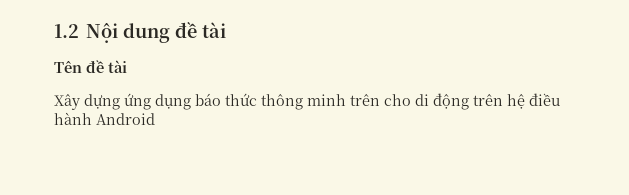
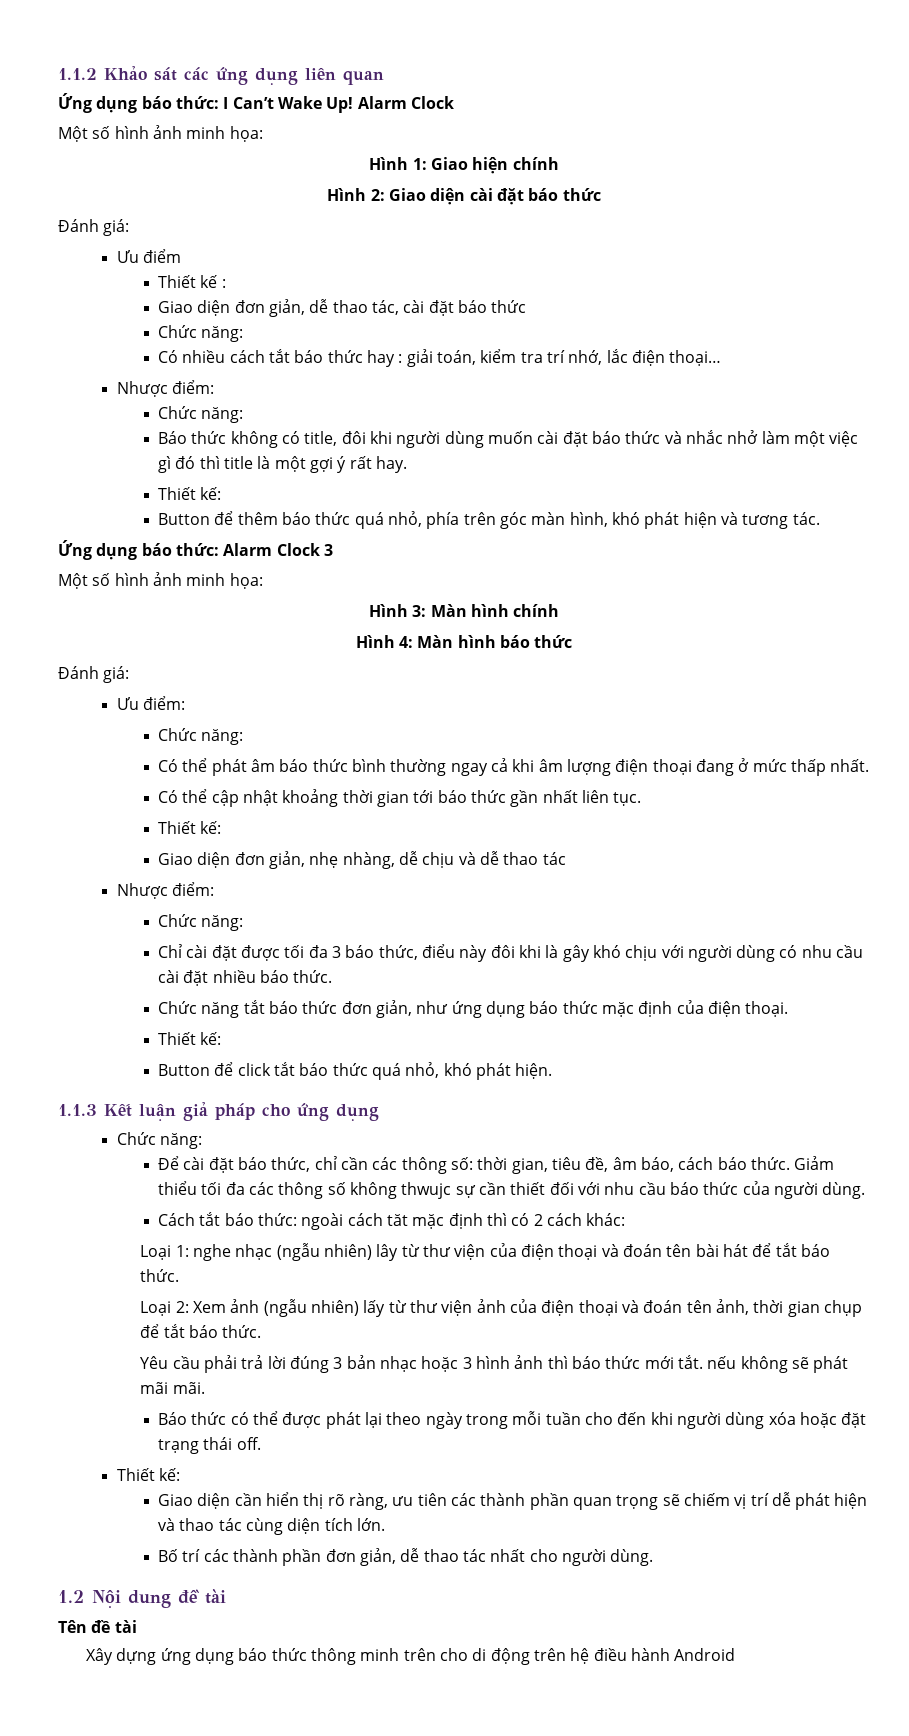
(54, 31) none -> [58,66,384,85] [58,93,454,113] [58,125,263,142] [369,157,559,174] [327,188,601,205] [58,219,130,236] [116,249,182,263] [158,275,226,288] [158,299,527,317] [158,325,244,342] [158,349,722,367] [116,380,215,397] [158,406,244,423] [158,430,859,448] [158,456,407,473] [158,487,222,500] [158,511,820,529] [58,540,333,560] [58,572,263,589] [368,604,560,617] [355,635,573,648] [58,666,130,683] [116,696,186,710] [158,728,244,745] [158,758,870,776] [158,789,642,807] [158,821,222,834] [158,851,566,869] [116,882,215,899] [158,914,244,931] [158,944,864,962] [158,970,333,986] [158,1000,789,1018] [158,1032,222,1045] [158,1062,553,1080] [58,1102,379,1121] [116,1132,203,1149] [158,1156,835,1174] [158,1181,866,1199] [158,1212,626,1230] [140,1243,830,1261] [140,1269,180,1282] [140,1299,862,1317] [140,1324,262,1338] [140,1355,849,1373] [140,1382,205,1394] [158,1411,867,1429] [158,1437,261,1454] [116,1468,181,1481] [158,1492,868,1510] [158,1518,385,1535] [158,1548,654,1566] 1.1.2 Khảo sát các ứng dụng liên quan // Ứng dụng báo thức: I Can’t Wake Up! Alarm Clock // Một số hình ảnh minh họa: // Hình 1: Giao hiện chính // Hình 2: Giao diện cài đặt báo thức // Đánh giá: // Ưu điểm // Thiết kế : // Giao diện đơn giản, dễ thao tác, cài đặt báo thức // Chức năng: // Có nhiều cách tắt báo thức hay : giải toán, kiểm tra trí nhớ, lắc điện thoại… // Nhược điểm: // Chức năng: // Báo thức không có title, đôi khi người dùng muốn cài đặt báo thức và nhắc nhở làm một việc gì đó thì title là một gợi ý rất hay. // Thiết kế: // Button để thêm báo thức quá nhỏ, phía trên góc màn hình, khó phát hiện và tương tác. // Ứng dụng báo thức: Alarm Clock 3 // Một số hình ảnh minh họa: // Hình 3: Màn hình chính // Hình 4: Màn hình báo thức // Đánh giá: // Ưu điểm: // Chức năng: // Có thể phát âm báo thức bình thường ngay cả khi âm lượng điện thoại đang ở mức thấp nhất. // Có thể cập nhật khoảng thời gian tới báo thức gần nhất liên tục. // Thiết kế: // Giao diện đơn giản, nhẹ nhàng, dễ chịu và dễ thao tác // Nhược điểm: // Chức năng: // Chỉ cài đặt được tối đa 3 báo thức, điểu này đôi khi là gây khó chịu với người dùng có nhu cầu cài đặt nhiều báo thức. // Chức năng tắt báo thức đơn giản, như ứng dụng báo thức mặc định của điện thoại. // Thiết kế: // Button để click tắt báo thức quá nhỏ, khó phát hiện. // 1.1.3 Kết luận giả pháp cho ứng dụng // Chức năng: // Để cài đặt báo thức, chỉ cần các thông số: thời gian, tiêu đề, âm báo, cách báo thức. Giảm thiểu tối đa các thông số không thwujc sự cần thiết đối với nhu cầu báo thức của người dùng. // Cách tắt báo thức: ngoài cách tăt mặc định thì có 2 cách khác: // Loại 1: nghe nhạc (ngẫu nhiên) lây từ thư viện của điện thoại và đoán tên bài hát để tắt báo thức. // Loại 2: Xem ảnh (ngẫu nhiên) lấy từ thư viện ảnh của điện thoại và đoán tên ảnh, thời gian chụp để tắt báo thức. // Yêu cầu phải trả lời đúng 3 bản nhạc hoặc 3 hình ảnh thì báo thức mới tắt. nếu không sẽ phát mãi mãi. // Báo thức có thể được phát lại theo ngày trong mỗi tuần cho đến khi người dùng xóa hoặc đặt trạng thái off. // Thiết kế: // Giao diện cần hiển thị rõ ràng, ưu tiên các thành phần quan trọng sẽ chiếm vị trí dễ phát hiện và thao tác cùng diện tích lớn. // Bố trí các thành phần đơn giản, dễ thao tác nhất cho người dùng. //

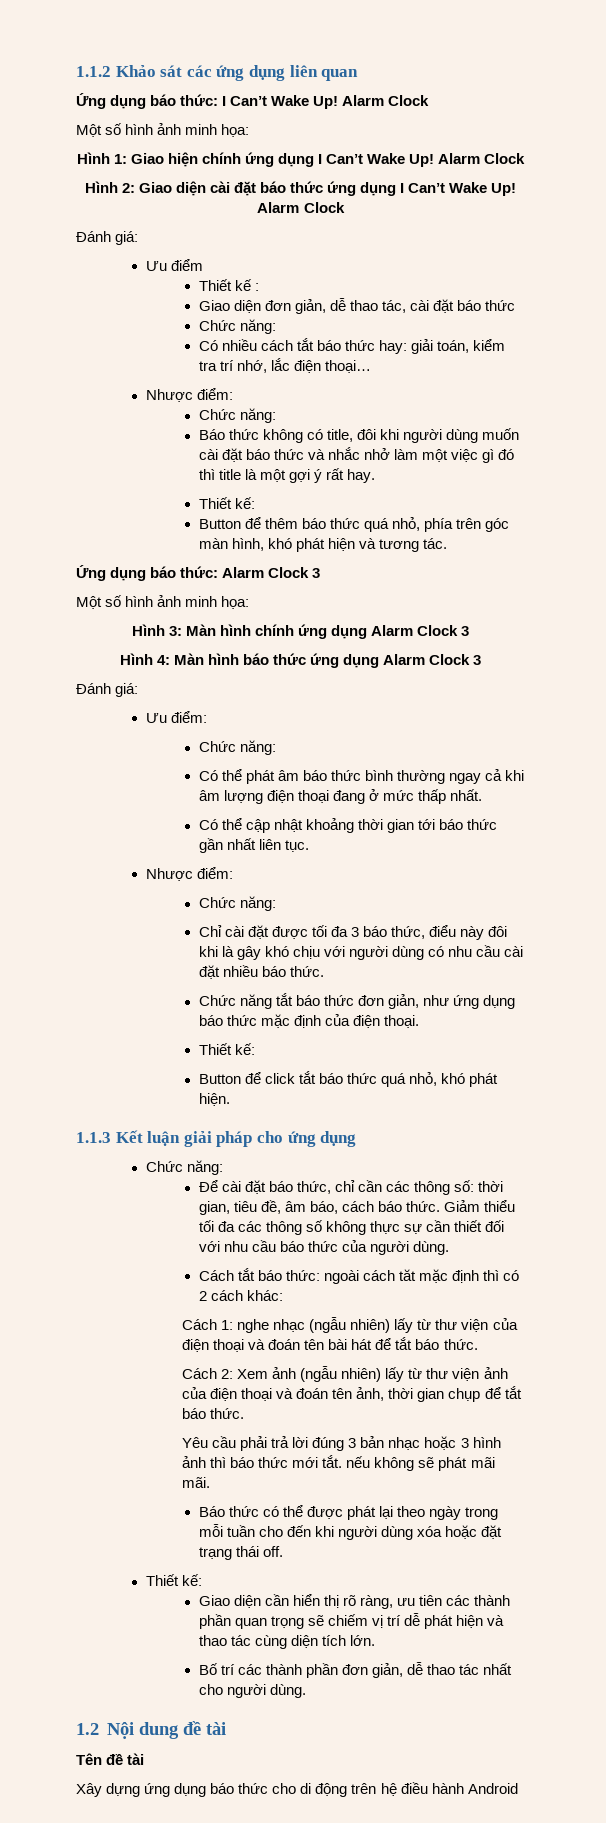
(559, 163) none -> [244,152,526,167] ứng dụng I Can’t Wake Up! Alarm Clock
(601, 194) none -> [327,181,517,196] [257,202,345,213] ứng dụng I Can’t Wake Up! Alarm Clock
[366,350,403,367] hay : -> [378,340,407,354] hay:
(560, 610) none -> [298,624,470,639] ứng dụng Alarm Clock 3
(573, 641) none -> [310,653,482,668] ứng dụng Alarm Clock 3
[158,821,222,834] [158,851,566,869] // Thiết kế: // Giao diện đơn giản, nhẹ nhàng, dễ chịu và dễ thao tác -> (309, 846) none
[183,1102,208,1121] giả -> [183,1131,212,1147] giải
[401,1182,452,1199] thwujc -> [369,1221,400,1234] thực
[140,1245,172,1260] Loại -> [182,1319,218,1330] Cách
[376,1244,399,1261] lây -> [394,1318,414,1333] lấy
[140,1301,172,1316] Loại -> [182,1368,218,1379] Cách
[311,1648,436,1665] thông minh trên -> (269, 1788) none

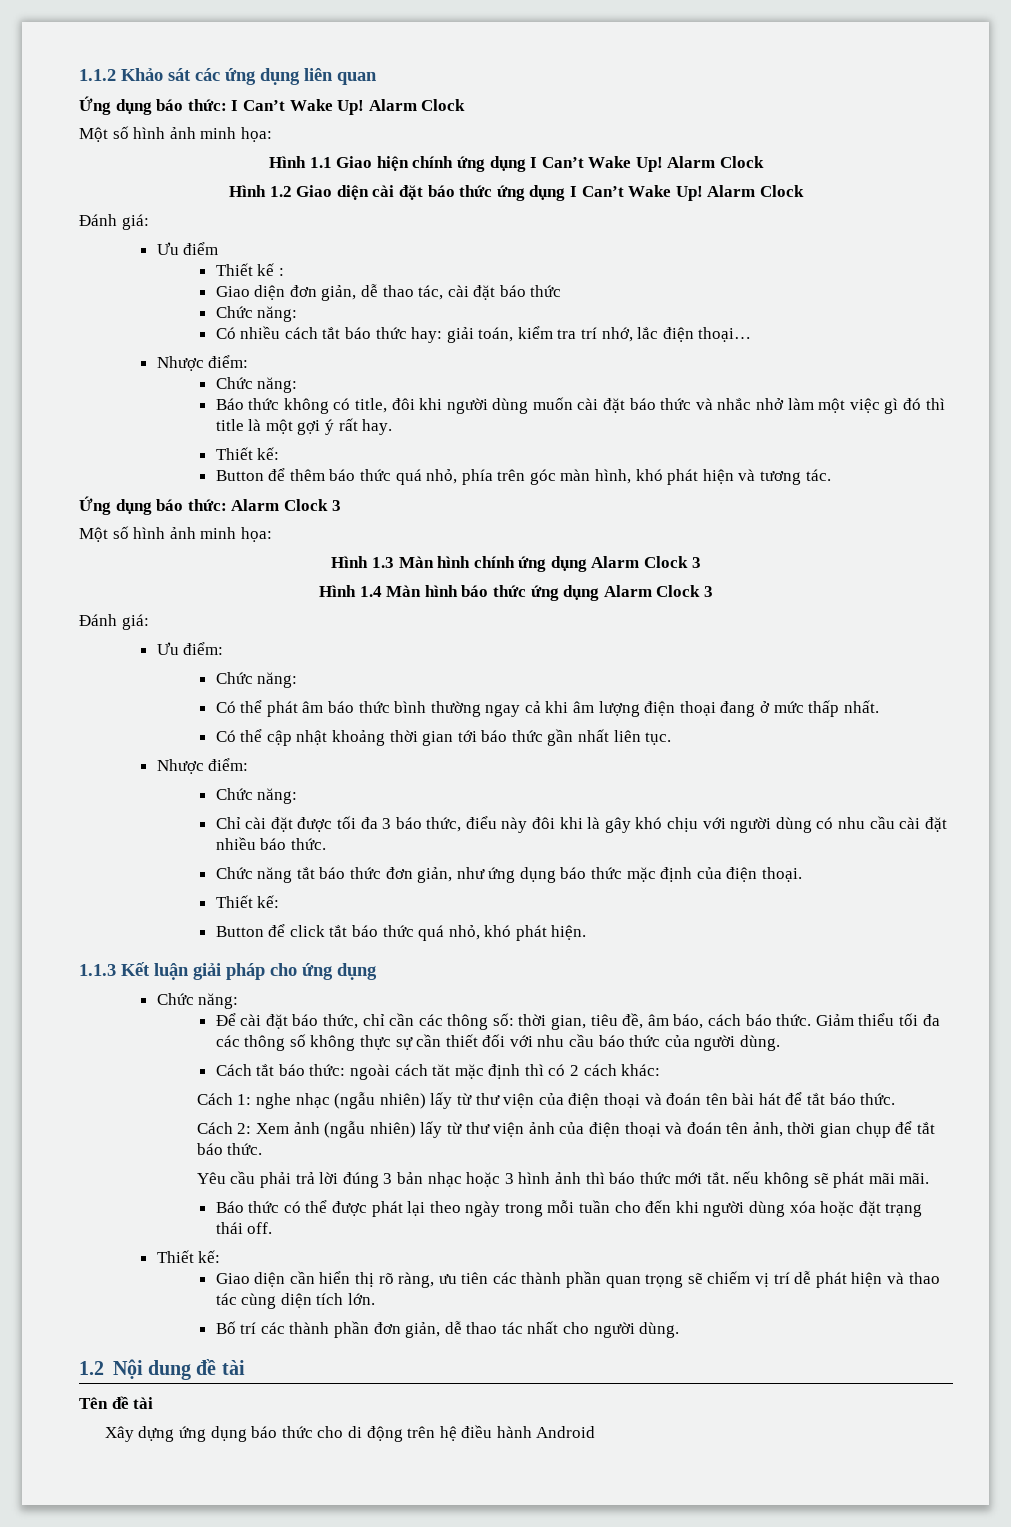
[113,154,127,164] 1: -> [309,157,332,168] 1.1
[121,183,135,193] 2: -> [269,186,292,197] 1.2
[168,626,182,636] 3: -> [371,557,394,568] 1.3
[156,655,170,665] 4: -> [359,586,382,597] 1.4

